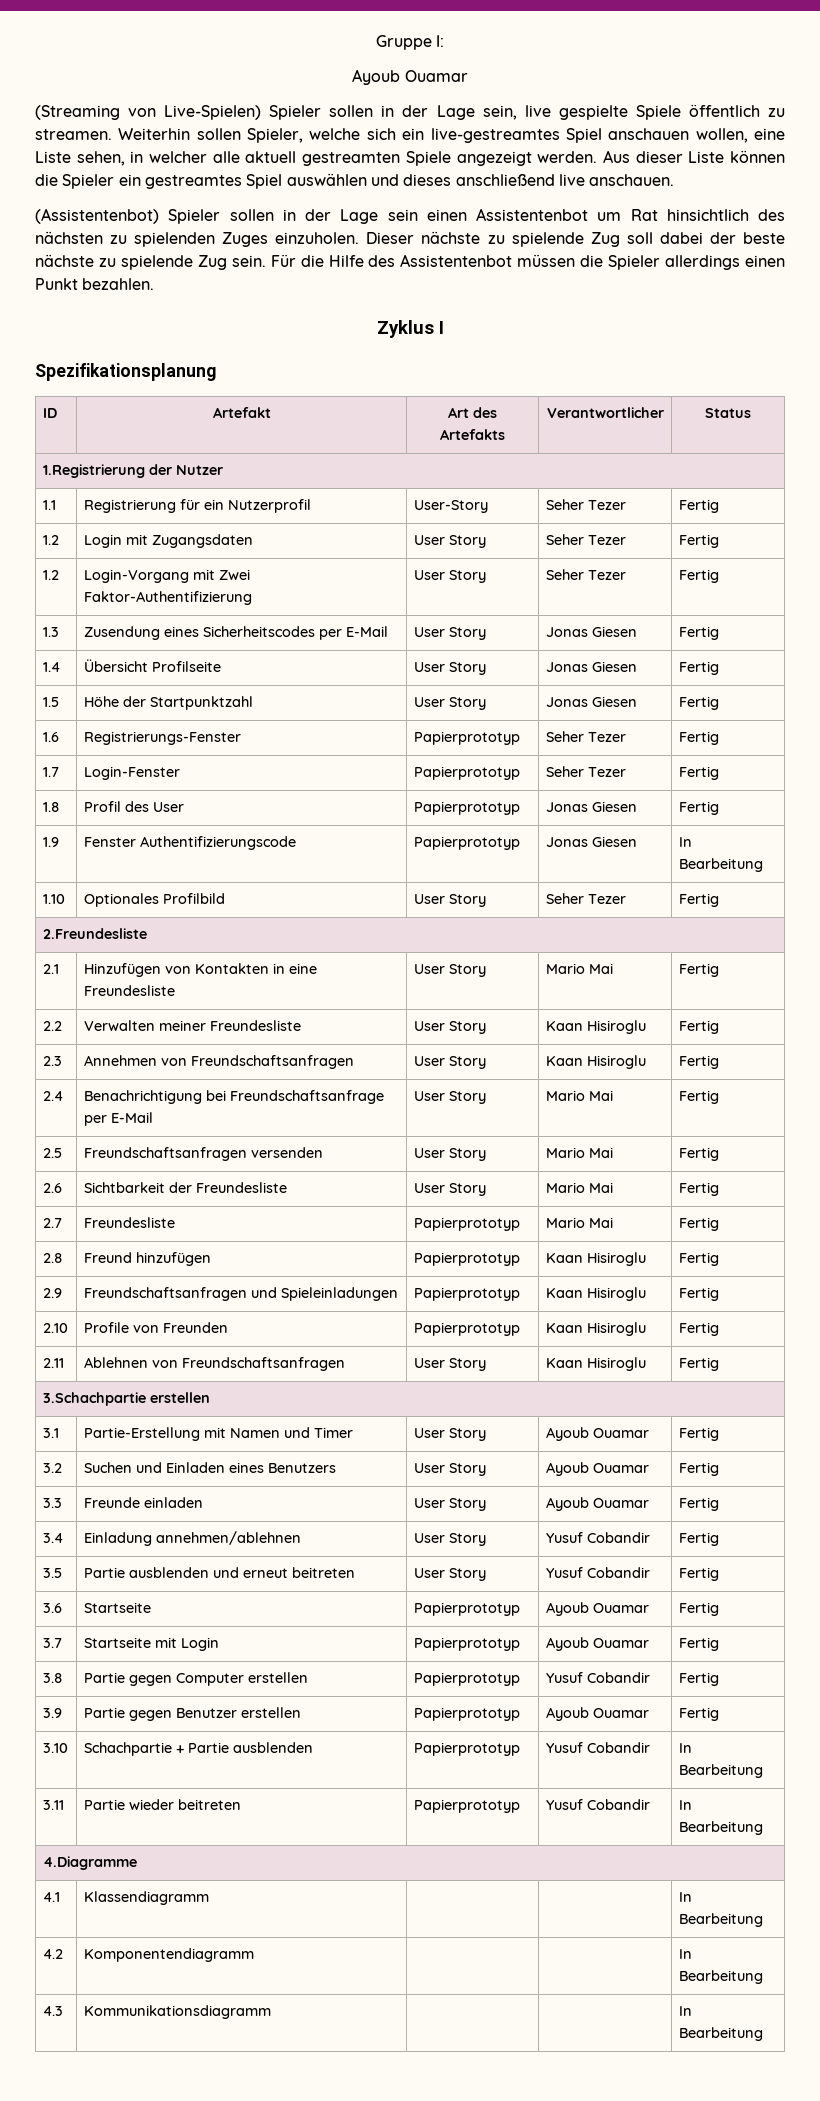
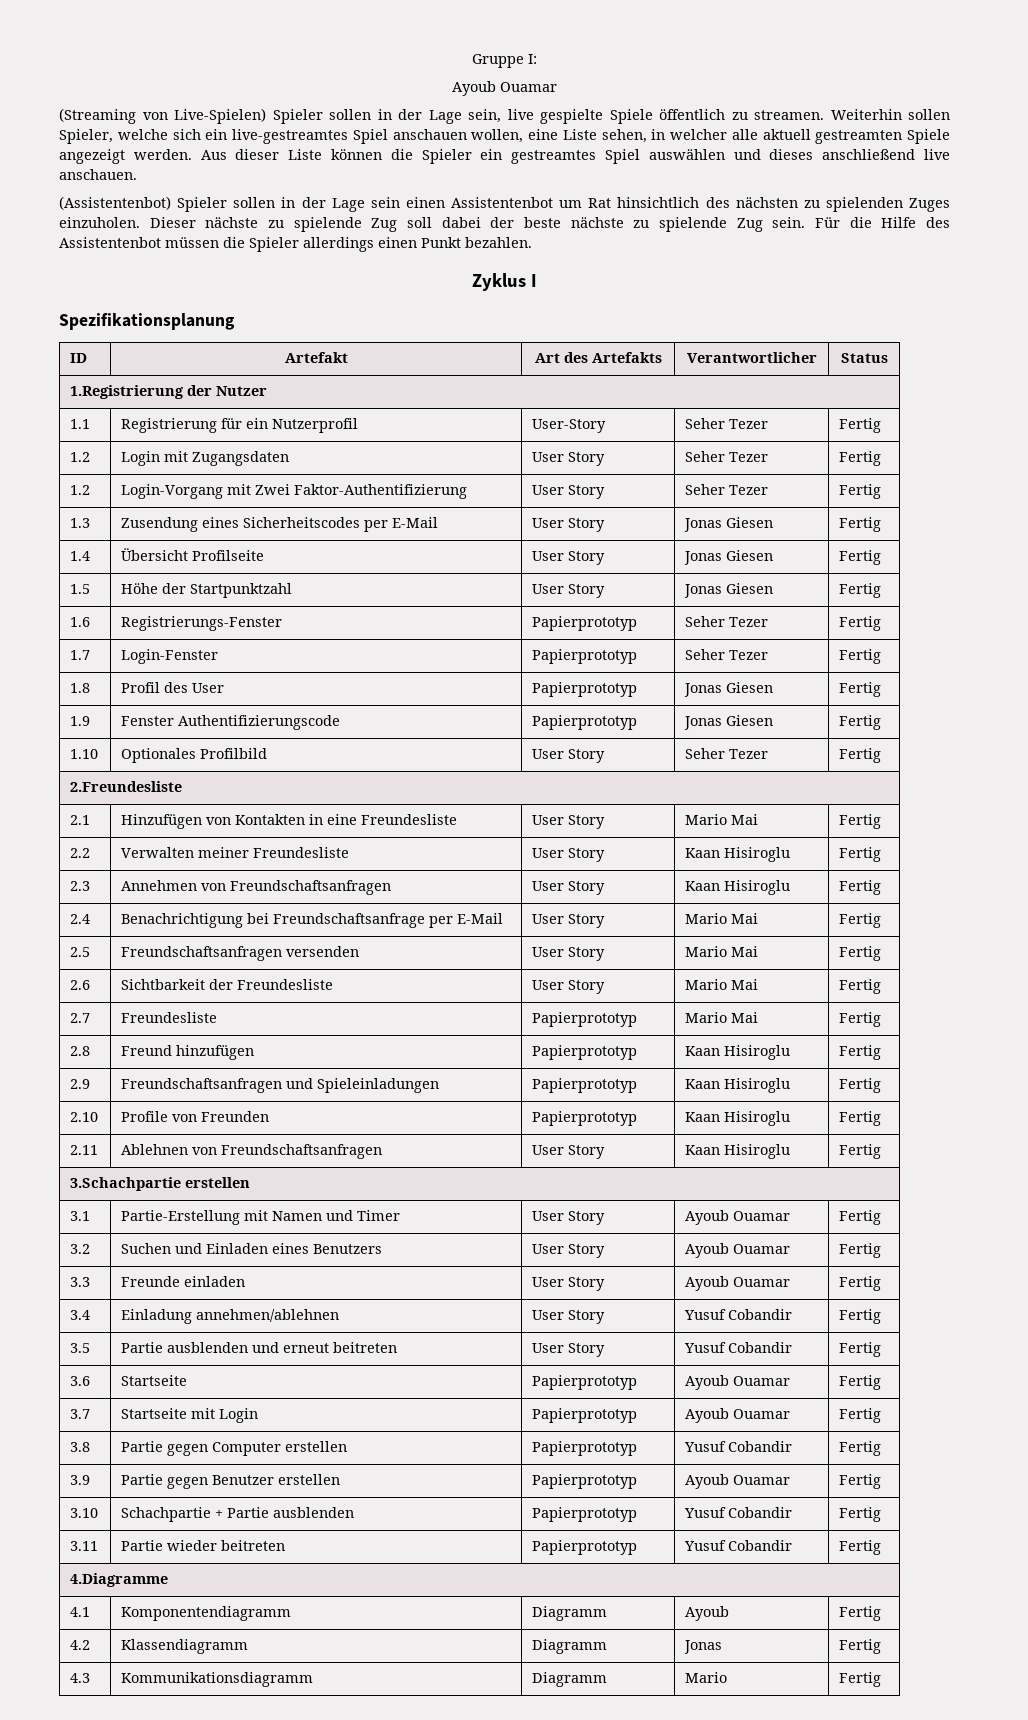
[678,837,692,847] [678,858,763,872] In Bearbeitung -> [839,715,882,730] Fertig
[678,1743,692,1753] [678,1764,763,1778] In Bearbeitung -> [839,1507,882,1522] Fertig
[678,1800,692,1810] [678,1821,763,1835] In Bearbeitung -> [839,1540,882,1555] Fertig
[83,1891,209,1905] [678,1892,692,1902] [678,1913,763,1927] [42,1949,63,1959] [83,1948,254,1962] [678,1949,692,1959] [678,1970,763,1984] Klassendiagramm | | | In Bearbeitung // 4.2 | Komponentendiagramm | | | In Bearbeitung -> [121,1606,292,1621] [532,1606,608,1621] [685,1606,730,1621] [839,1606,882,1621] [70,1640,91,1650] [121,1639,249,1654] [532,1639,608,1654] [684,1640,723,1654] [839,1639,882,1654] Komponentendiagramm | Diagramm | Ayoub | Fertig // 4.2 | Klassendiagramm | Diagramm | Jonas | Fertig
[678,2006,692,2016] [678,2027,763,2041] | | In Bearbeitung -> [532,1672,608,1687] [685,1672,728,1683] [839,1672,882,1687] Diagramm | Mario | Fertig

